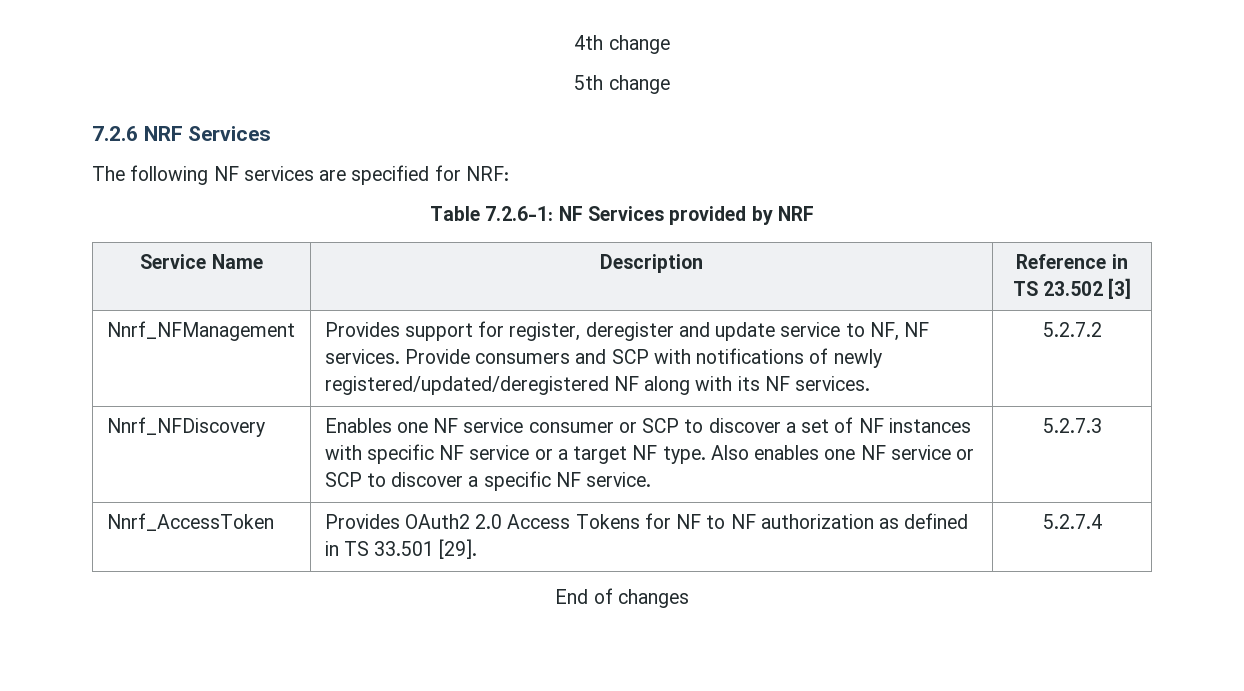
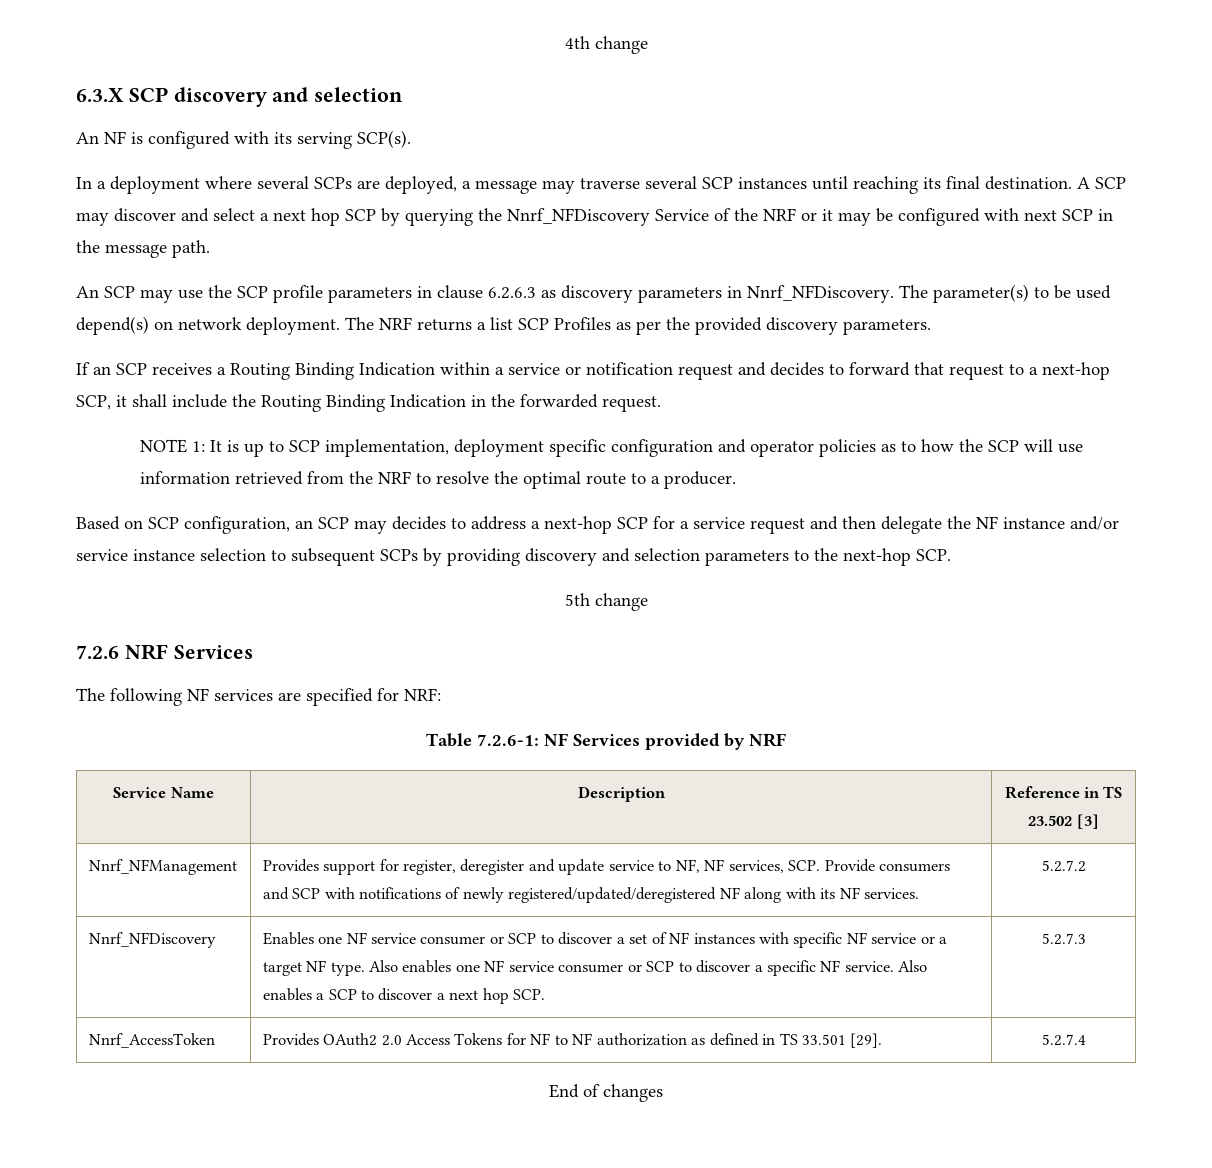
(670, 44) none -> [76,87,404,107] [76,130,411,149] [76,176,1126,194] [76,208,1113,226] [76,240,210,258] [76,284,1111,303] [76,316,931,335] [76,362,1110,380] [76,394,661,412] [140,439,1084,457] [140,471,737,489] [76,516,1119,534] [76,548,951,566] // 6.3.X SCP discovery and selection // An NF is configured with its serving SCP(s). // In a deployment where several SCPs are deployed, a message may traverse several SCP instances until reaching its final destination. A SCP may discover and select a next hop SCP by querying the Nnrf_NFDiscovery Service of the NRF or it may be configured with next SCP in the message path. // An SCP may use the SCP profile parameters in clause 6.2.6.3 as discovery parameters in Nnrf_NFDiscovery. The parameter(s) to be used depend(s) on network deployment. The NRF returns a list SCP Profiles as per the provided discovery parameters. // If an SCP receives a Routing Binding Indication within a service or notification request and decides to forward that request to a next-hop SCP, it shall include the Routing Binding Indication in the forwarded request. // NOTE 1: It is up to SCP implementation, deployment specific configuration and operator policies as to how the SCP will use information retrieved from the NRF to resolve the optimal route to a producer. // Based on SCP configuration, an SCP may decides to address a next-hop SCP for a service request and then delegate the NF instance and/or service instance selection to subsequent SCPs by providing discovery and selection parameters to the next-hop SCP.
[324,349,400,364] services. -> [728,860,821,873] services, SCP.
(952, 452) none -> [558,964,624,973] consumer
(652, 479) none -> [898,960,928,972] [262,988,546,1004] Also enables a SCP to discover a next hop SCP.

